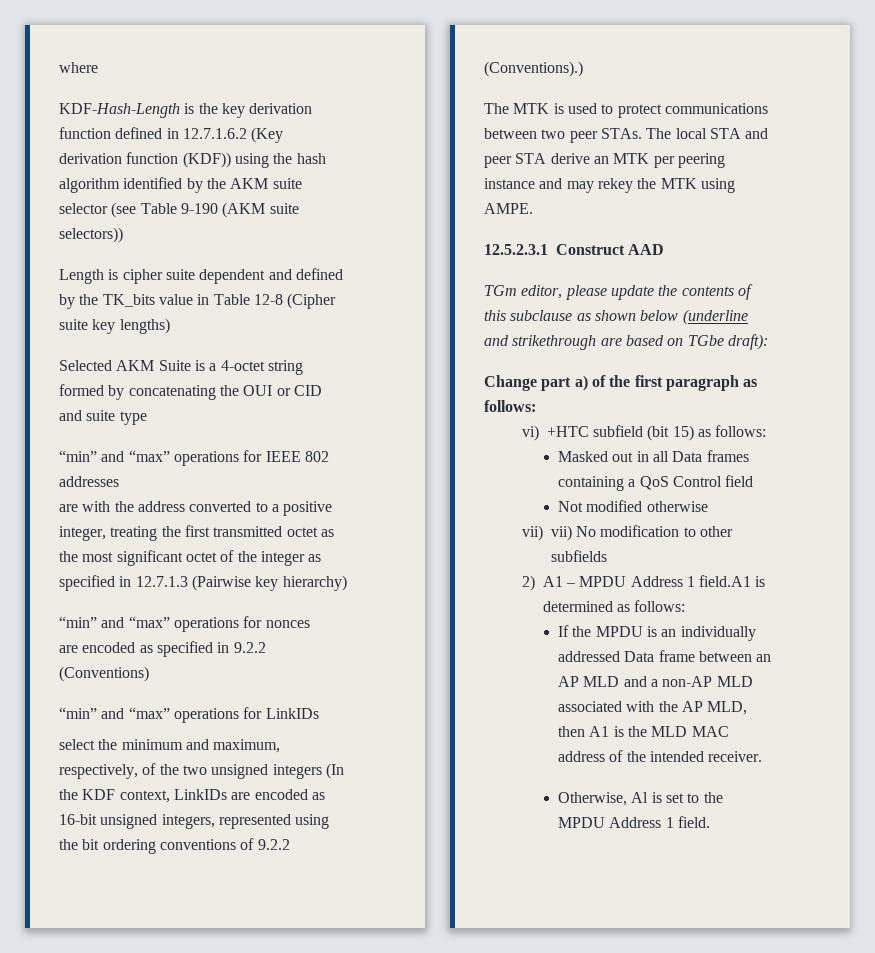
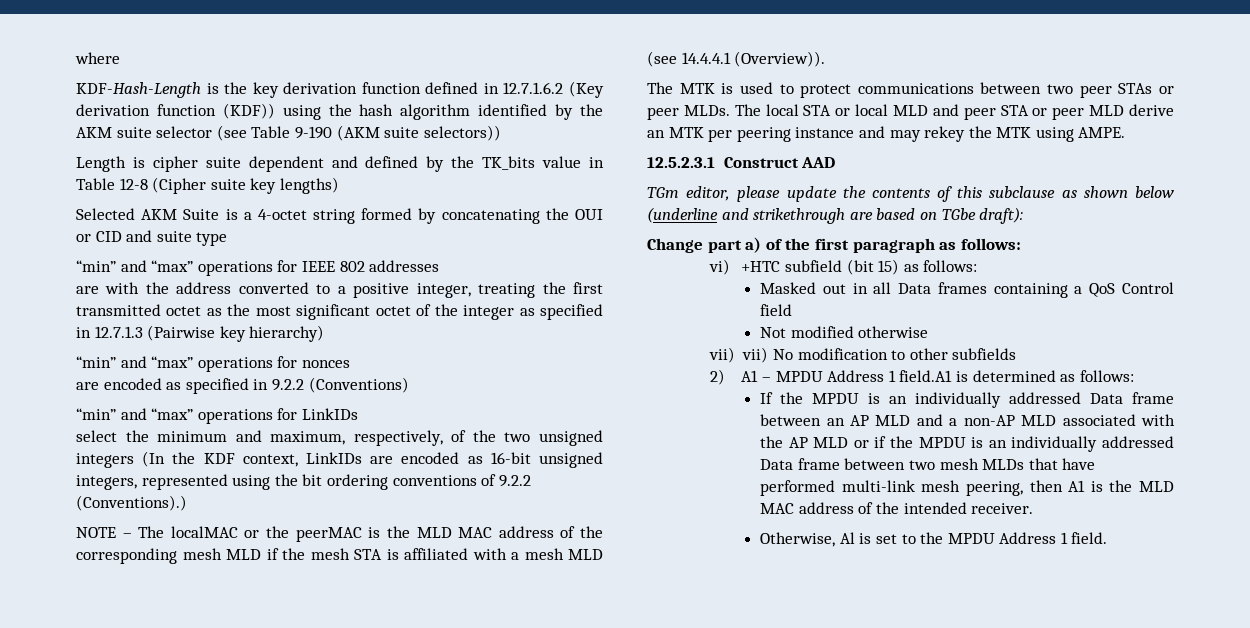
(583, 69) none -> [76,526,604,542] [76,548,603,564] [647,51,826,67] // NOTE – The localMAC or the peerMAC is the MLD MAC address of the corresponding mesh MLD if the mesh STA is affiliated with a mesh MLD (see 14.4.4.1 (Overview)).
[600,128,769,139] [484,153,547,168] STAs. The local STA and peer STA -> [1118,83,1174,94] [647,104,1125,120] STAs or peer MLDs. The local STA or local MLD and peer STA or peer MLD
[707,701,748,715] MLD, -> [813,436,1174,452] [760,458,1096,470] [760,480,1023,496] MLD or if the MPDU is an individually addressed Data frame between two mesh MLDs that have performed multi-link mesh peering,

